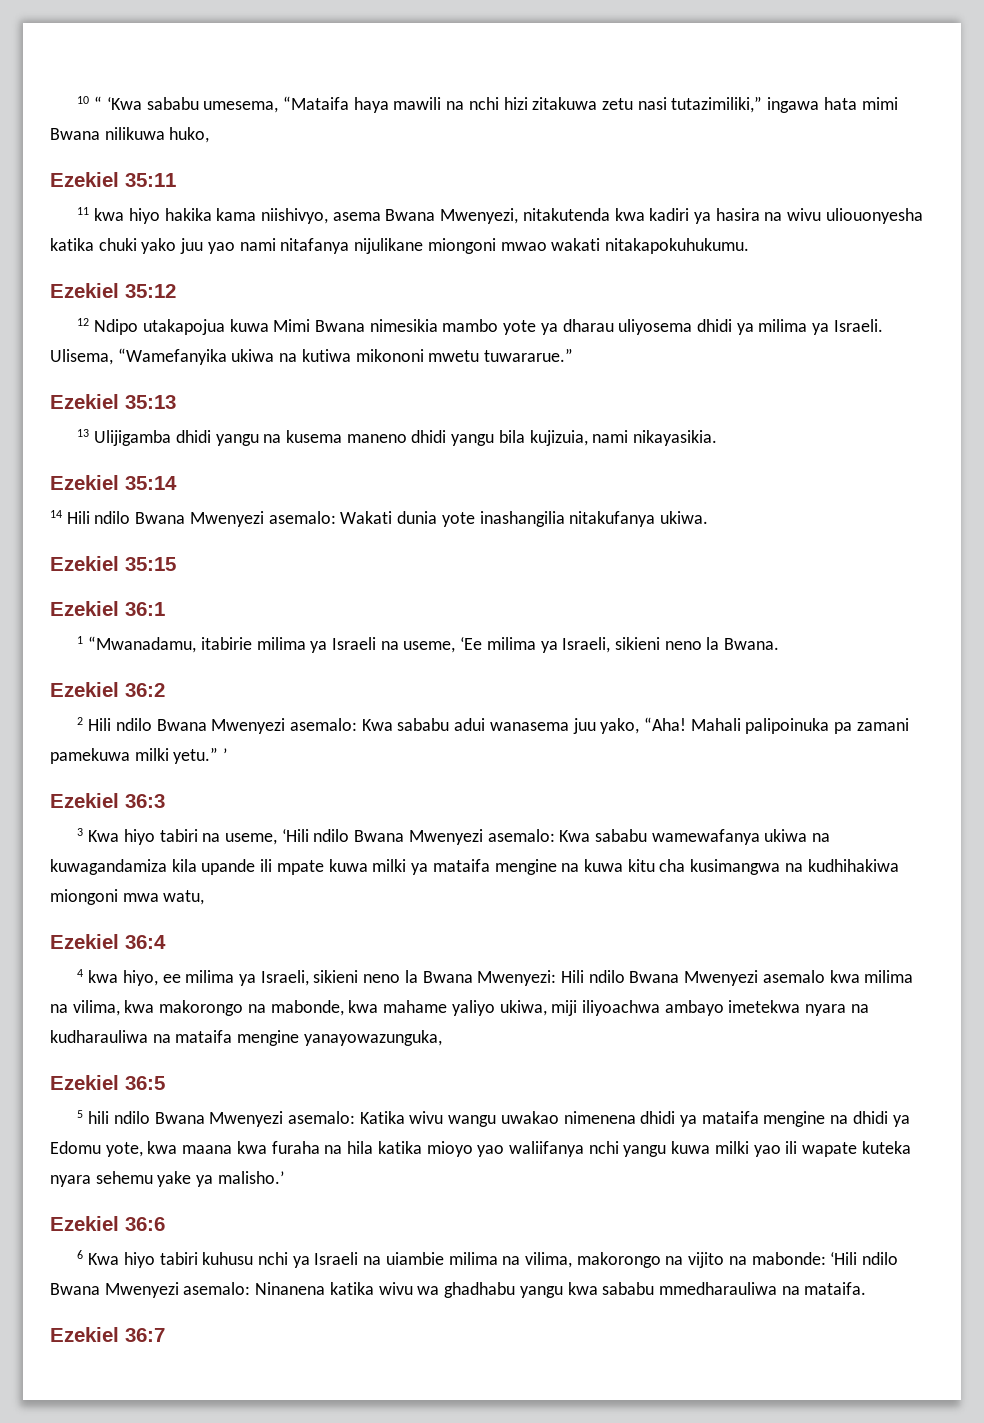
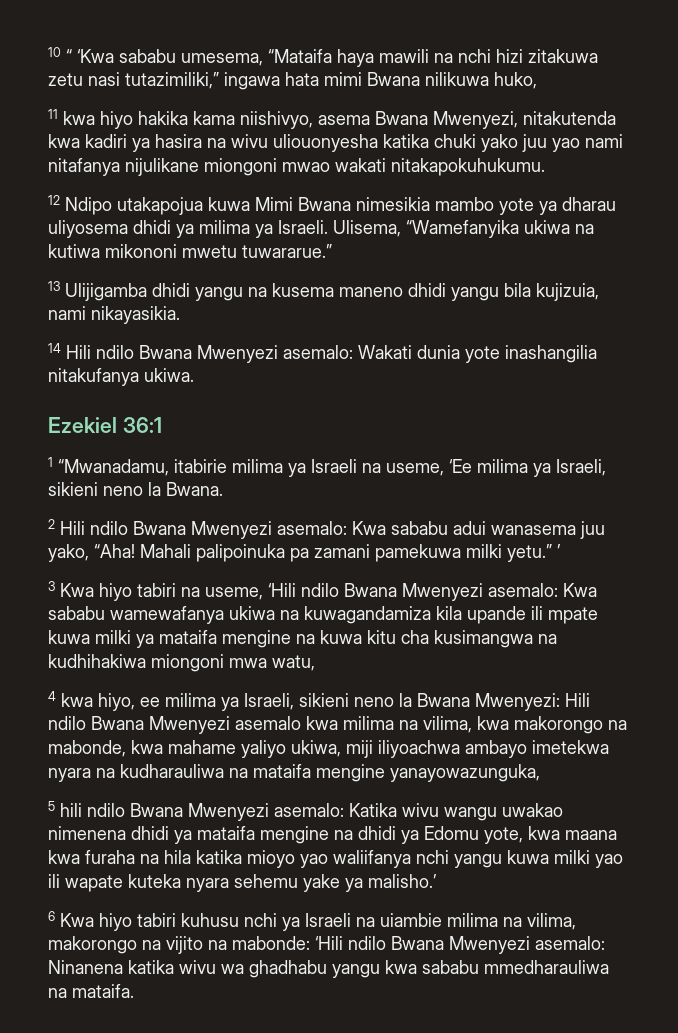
[50,172,176,187] // Ezekiel 35:11 -> (537, 80) none
[50,283,176,298] // Ezekiel 35:12 -> (545, 167) none
[50,394,176,409] // Ezekiel 35:13 -> (332, 251) none
[50,475,177,490] // Ezekiel 35:14 -> (180, 315) none
[50,556,176,571] // Ezekiel 35:15 -> (194, 375) none
[50,682,165,697] // Ezekiel 36:2 -> (223, 489) none
[50,793,165,808] // Ezekiel 36:3 -> (561, 551) none
[50,934,166,949] // Ezekiel 36:4 -> (315, 663) none
[50,1075,165,1090] // Ezekiel 36:5 -> (540, 773) none
[50,1216,165,1231] // Ezekiel 36:6 -> (437, 881) none
[50,1327,165,1342] // Ezekiel 36:7 -> (134, 991) none

